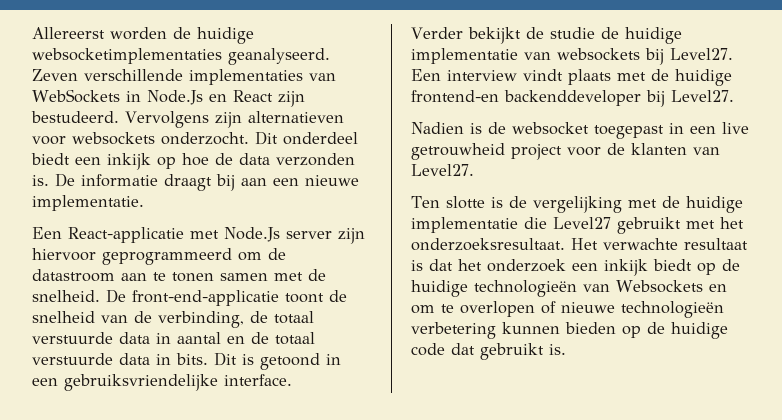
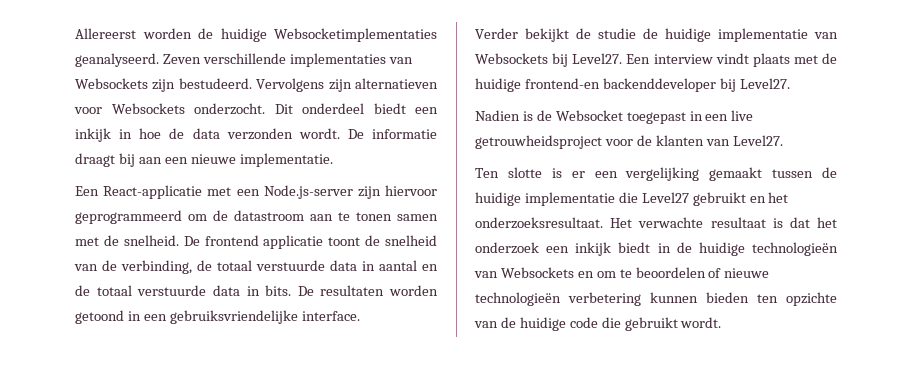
[32,48,222,64] websocketimplementaties -> [274,28,437,42] Websocketimplementaties
[32,89,273,105] WebSockets in Node.Js en React -> [75,78,148,89] Websockets
[72,132,155,145] websockets -> [111,103,185,114] Websockets
[157,157,176,169] op -> [119,129,133,139] in
[32,175,49,186] is. -> [298,128,340,139] wordt.
[224,227,332,242] Node.Js server -> [236,185,353,199] een Node.js-server
[132,290,279,306] front-end-applicatie -> [204,235,324,249] frontend applicatie
[214,352,254,366] Dit is -> [297,285,438,296] De resultaten worden
[557,48,640,61] websockets -> [475,53,548,64] Websockets
[512,122,589,135] websocket -> [555,110,623,121] Websocket
[411,143,562,160] getrouwheid project -> [475,135,602,149] getrouwheidsproject
[508,196,657,213] de vergelijking met -> [571,167,814,181] er een vergelijking gemaakt tussen
[686,220,715,229] met -> [749,196,766,203] en
[697,263,716,275] op -> [657,243,671,253] in
[460,301,535,317] overlopen -> [635,267,706,278] beoordelen
[622,322,728,339] [411,343,566,360] op de huidige code dat gebruikt is. -> [757,292,837,306] [474,317,722,331] ten opzichte van de huidige code die gebruikt wordt.

